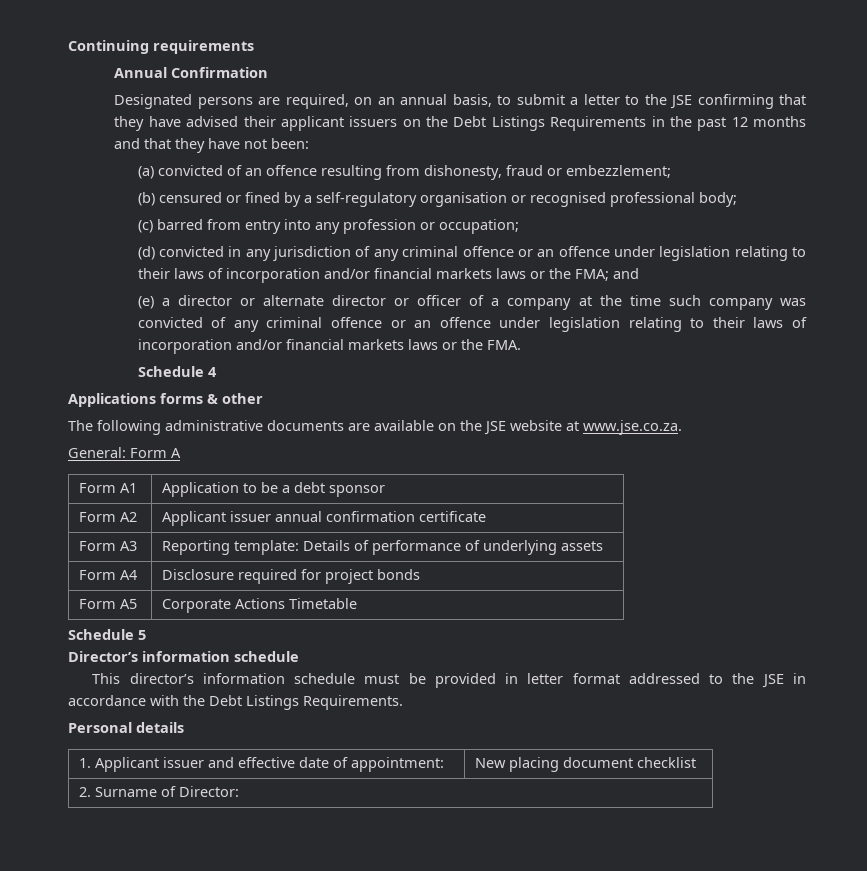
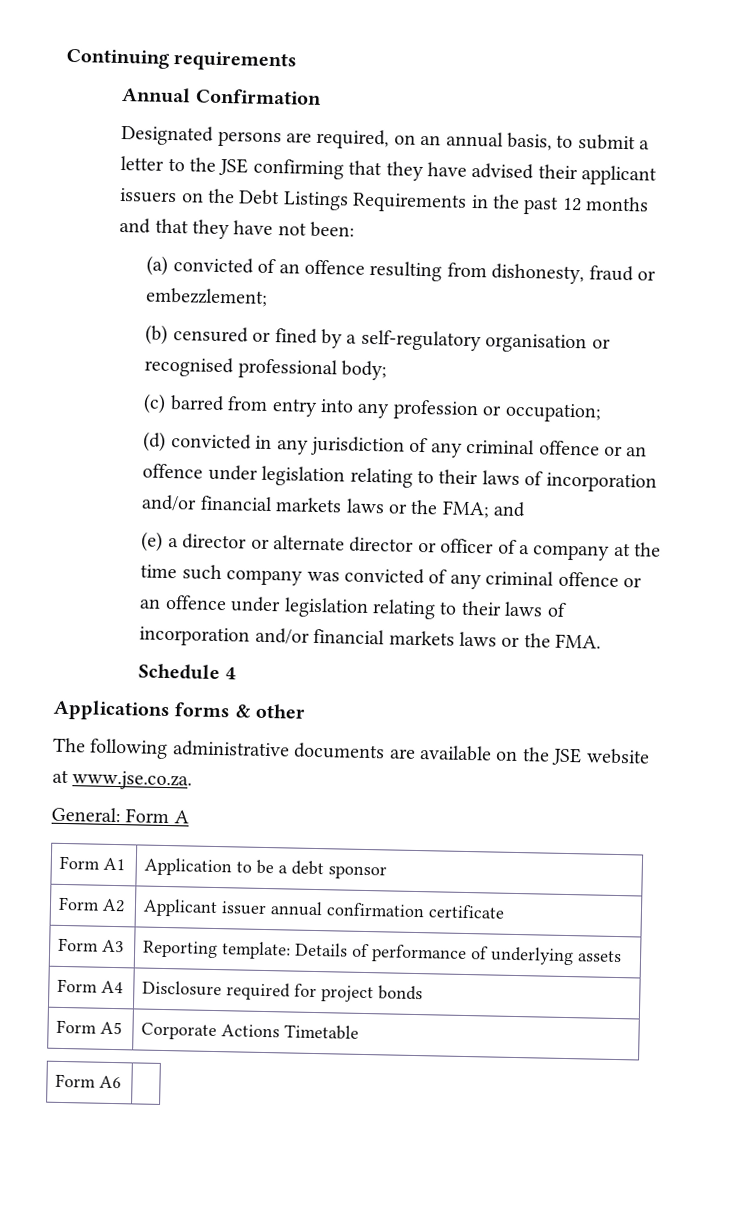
[68,629,146,640] [68,651,299,662] [92,673,806,688] [68,695,403,710] [68,722,184,733] [79,757,445,772] [475,757,697,772] [79,786,240,797] // Schedule 5 // Director’s information schedule // This director’s information schedule must be provided in letter format addressed to the JSE in accordance with the Debt Listings Requirements. // Personal details // 1. Applicant issuer and effective date of appointment: | New placing document checklist // 2. Surname of Director: -> [54,1073,121,1089] // Form A6 |

